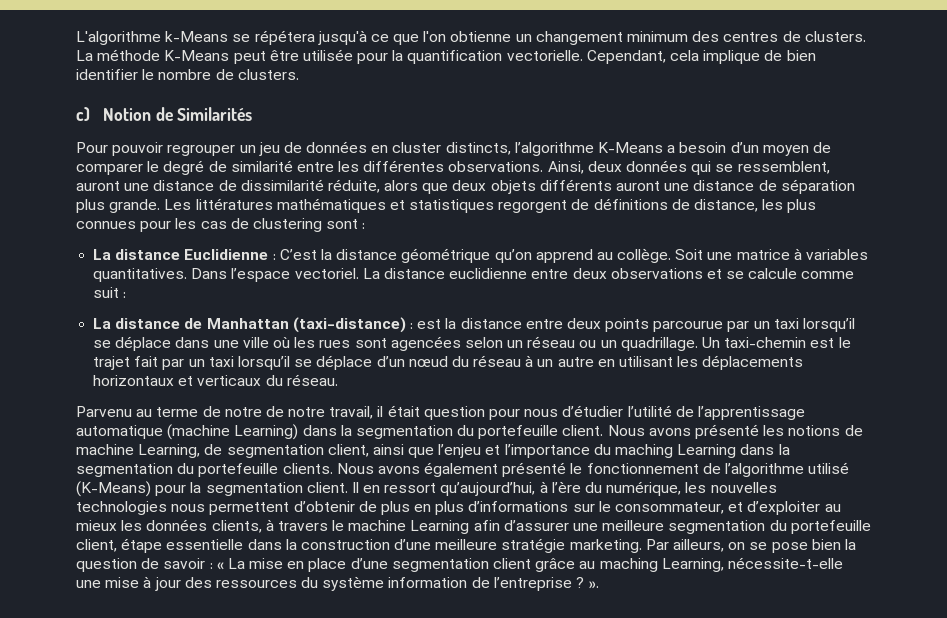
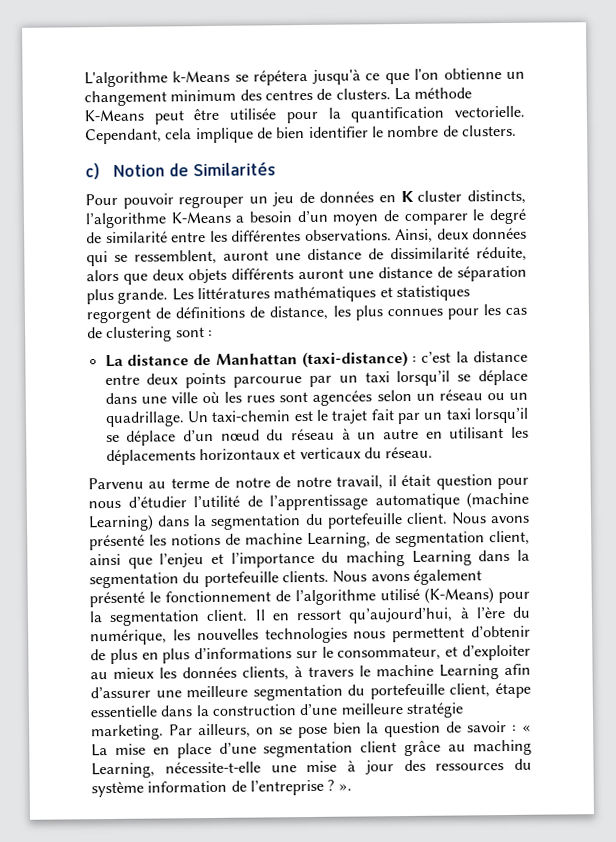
(389, 149) none -> [400,190,414,203] K
[93,248,869,263] [93,268,855,282] [93,287,127,298] // La distance Euclidienne : C’est la distance géométrique qu’on apprend au collège. Soit une matrice à variables quantitatives. Dans l’espace vectoriel. La distance euclidienne entre deux observations et se calcule comme suit : -> (213, 333) none
[417,319,442,329] est -> [421,351,452,363] c’est

